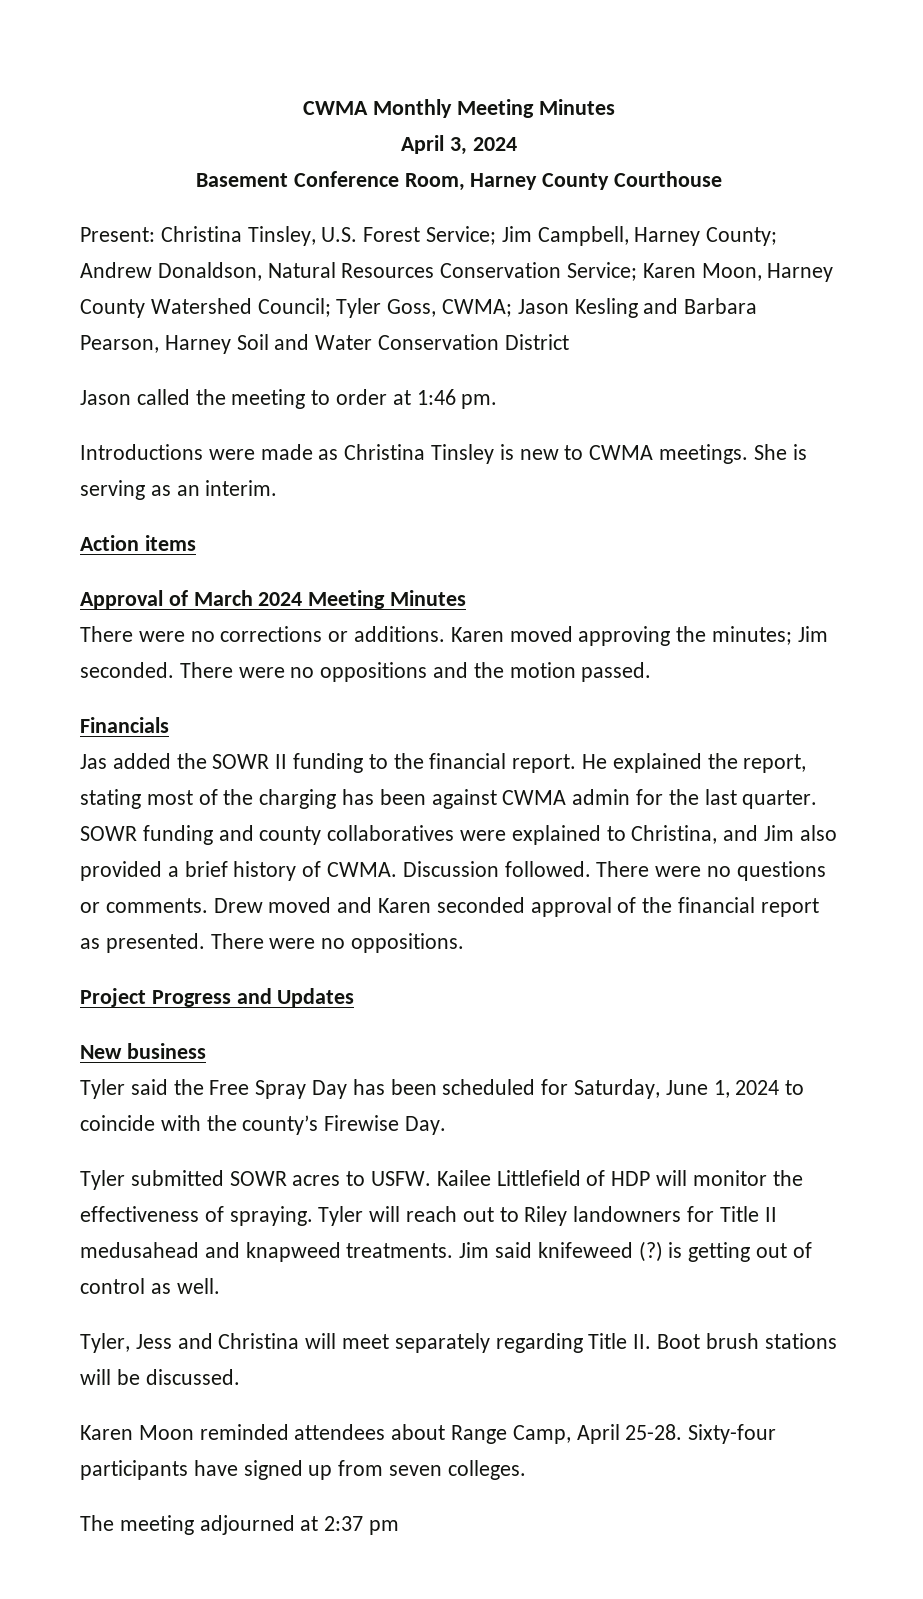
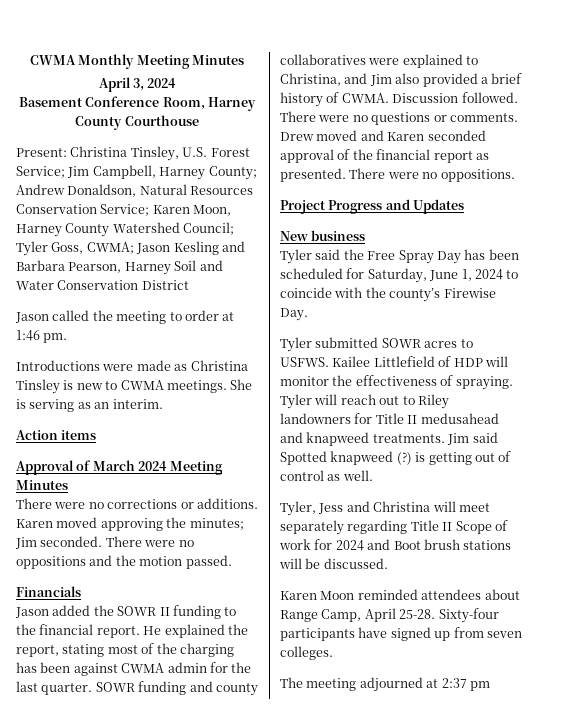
[80,754,107,769] Jas -> [15,607,49,618] Jason
[371,1171,432,1186] USFW. -> [280,357,329,367] USFWS.
[537,1242,633,1258] knifeweed -> [280,451,394,465] Spotted knapweed
[633,1334,652,1349] II. -> [442,520,508,534] [279,539,391,551] II Scope of work for 2024 and

